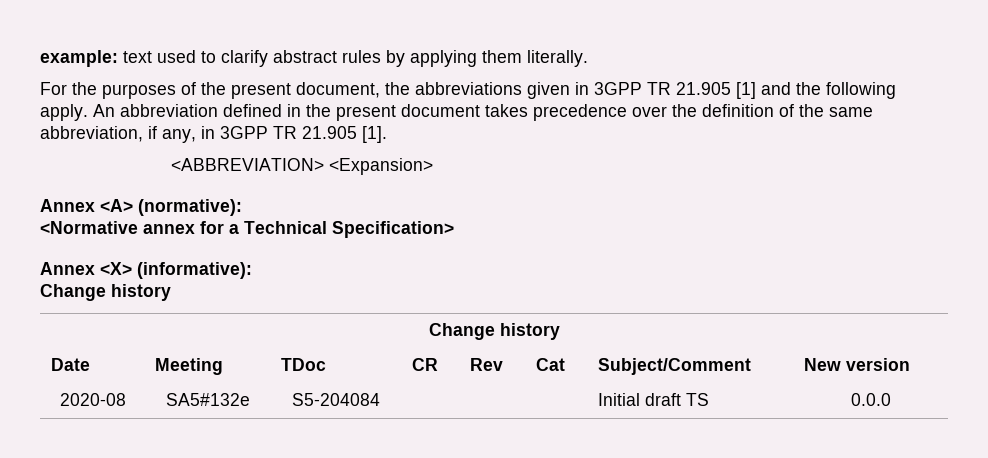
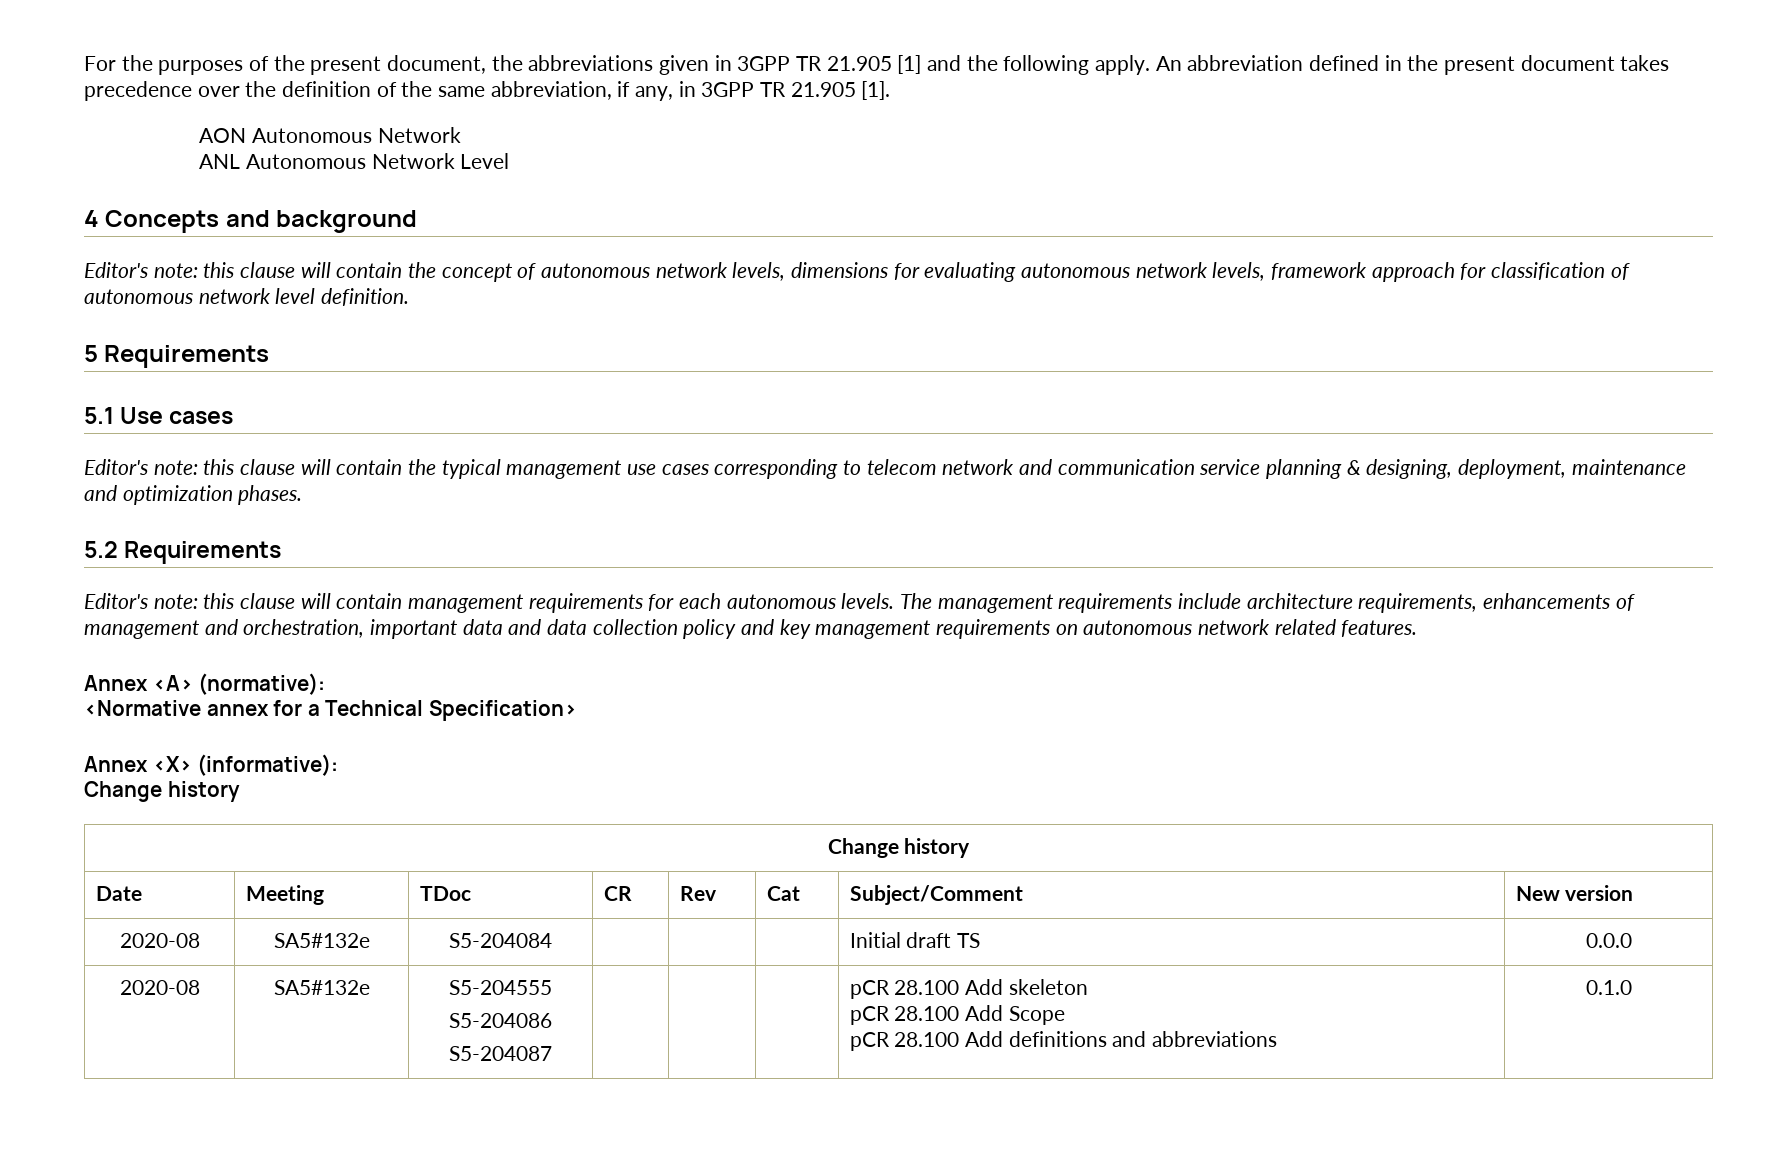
[40,50,588,67] example: text used to clarify abstract rules by applying them literally. // -> (84, 63) none
[171,158,434,175] <ABBREVIATION> <Expansion> -> [199,127,461,143] [199,153,510,169] [84,210,418,233] [84,262,1630,282] [84,288,410,306] [84,345,270,368] [84,407,234,424] [84,459,1686,479] [84,485,303,505] [84,541,282,564] [84,593,1635,613] [84,619,1418,639] AON Autonomous Network // ANL Autonomous Network Level // 4 Concepts and background // Editor's note: this clause will contain the concept of autonomous network levels, dimensions for evaluating autonomous network levels, framework approach for classification of autonomous network level definition. // 5 Requirements // 5.1 Use cases // Editor's note: this clause will contain the typical management use cases corresponding to telecom network and communication service planning & designing, deployment, maintenance and optimization phases. // 5.2 Requirements // Editor's note: this clause will contain management requirements for each autonomous levels. The management requirements include architecture requirements, enhancements of management and orchestration, important data and data collection policy and key management requirements on autonomous network related features.
(891, 399) none -> [119,980,200,995] [273,980,370,995] [449,980,552,995] [449,1013,552,1028] [449,1046,552,1061] [849,979,1088,999] [849,1005,1065,1025] [849,1031,1277,1051] [1585,980,1632,995] // 2020-08 | SA5#132e | S5-204555 // S5-204086 // S5-204087 | | | | pCR 28.100 Add skeleton // pCR 28.100 Add Scope // pCR 28.100 Add definitions and abbreviations | 0.1.0

